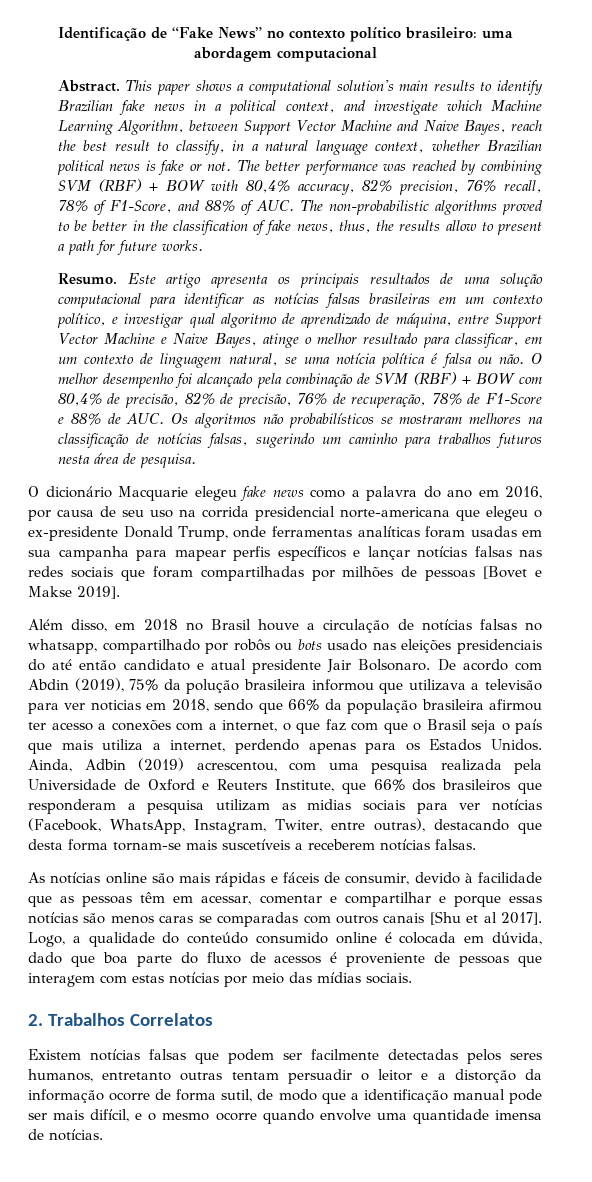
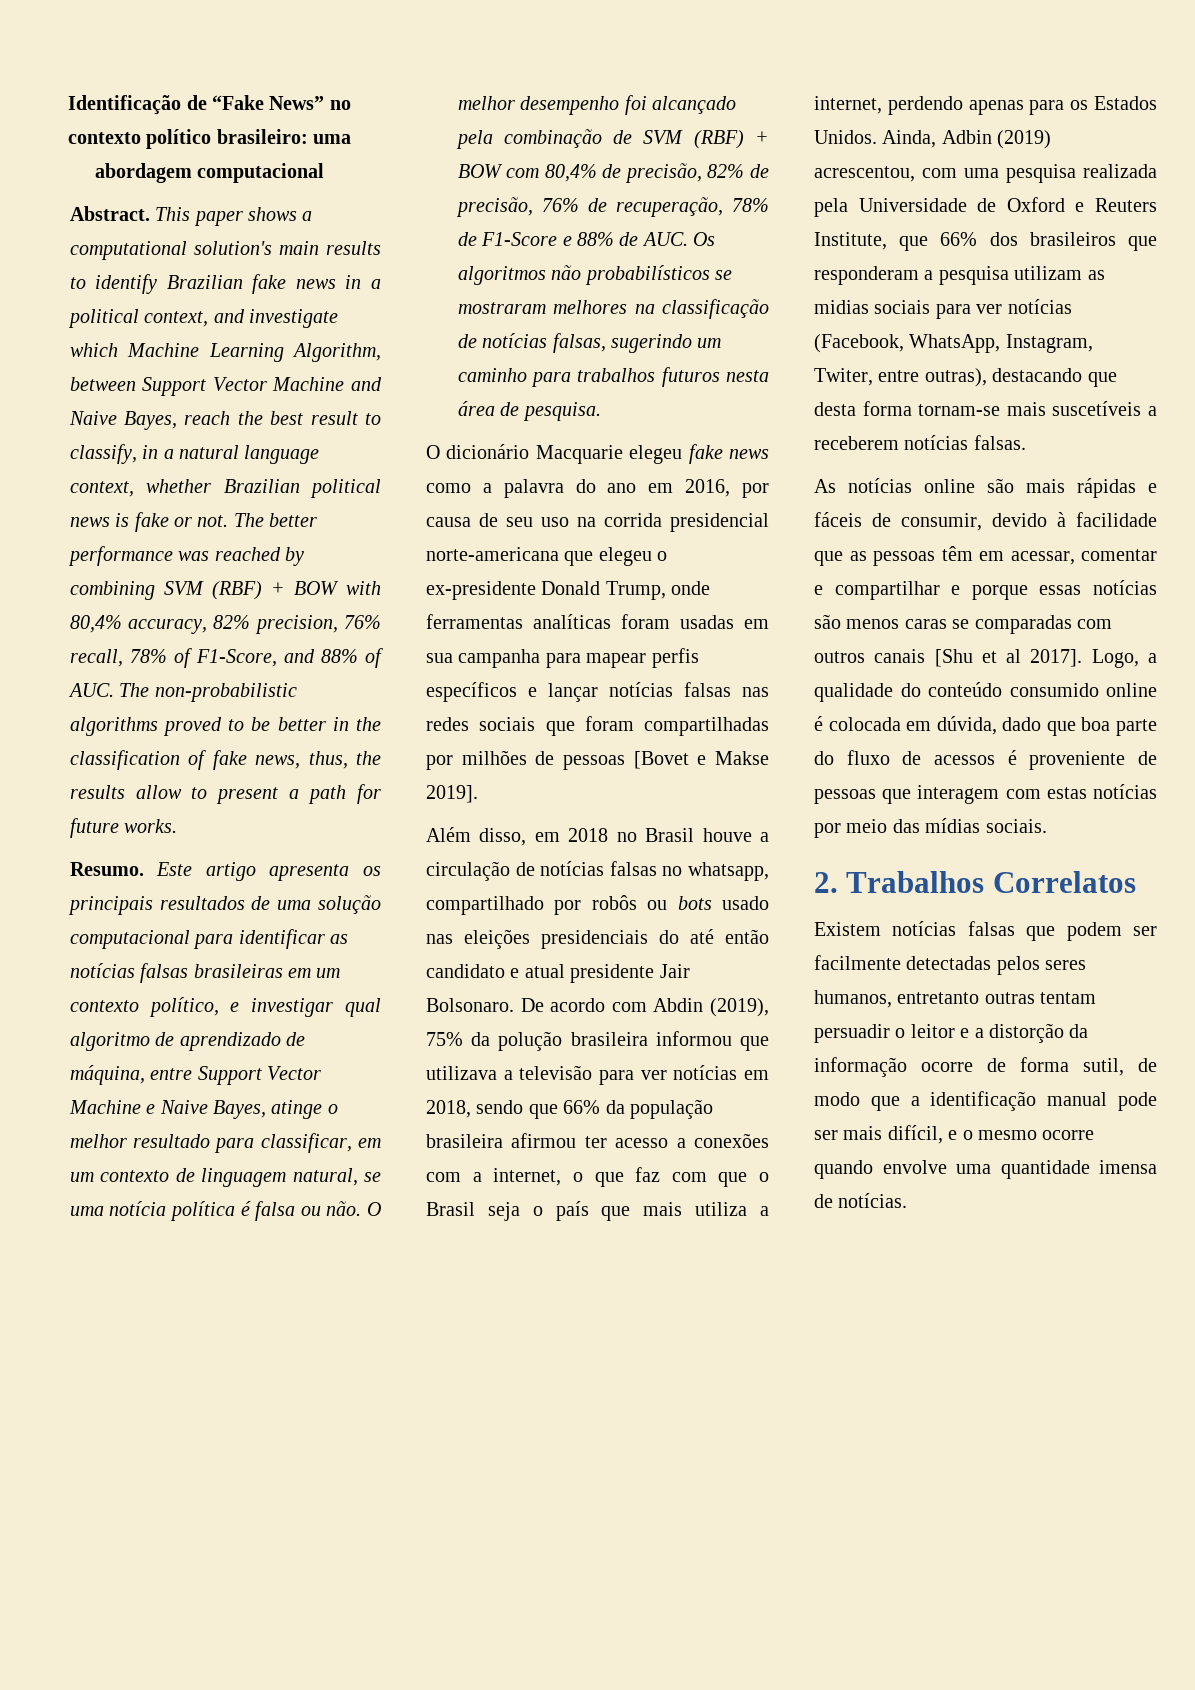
[90,700,141,711] noticias -> [673,1065,738,1080] notícias

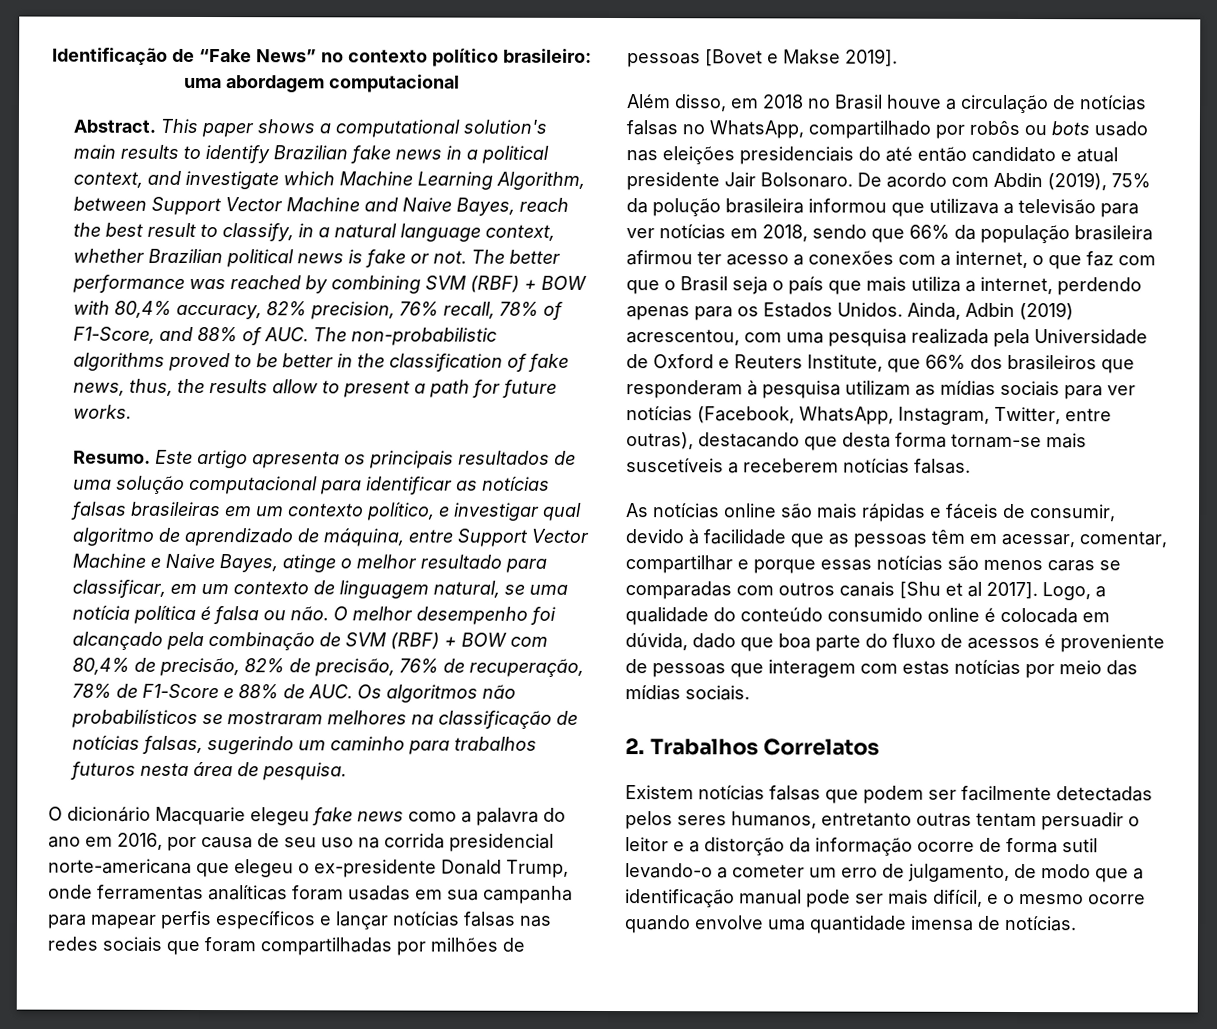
[688,862,769,881] whatsapp, -> [709,120,804,139] WhatsApp,
[924,270,934,280] a -> [747,380,758,396] à
[814,300,869,314] midias -> [940,380,996,396] mídias
[814,368,873,386] Twiter, -> [994,406,1061,425] Twitter,
[1081,549,1157,561] [814,585,823,595] comentar e -> [1079,531,1167,548] comentar,
[1083,1058,1124,1076] sutil, -> [1062,838,1098,853] [625,863,1010,882] sutil levando-o a cometer um erro de julgamento,

